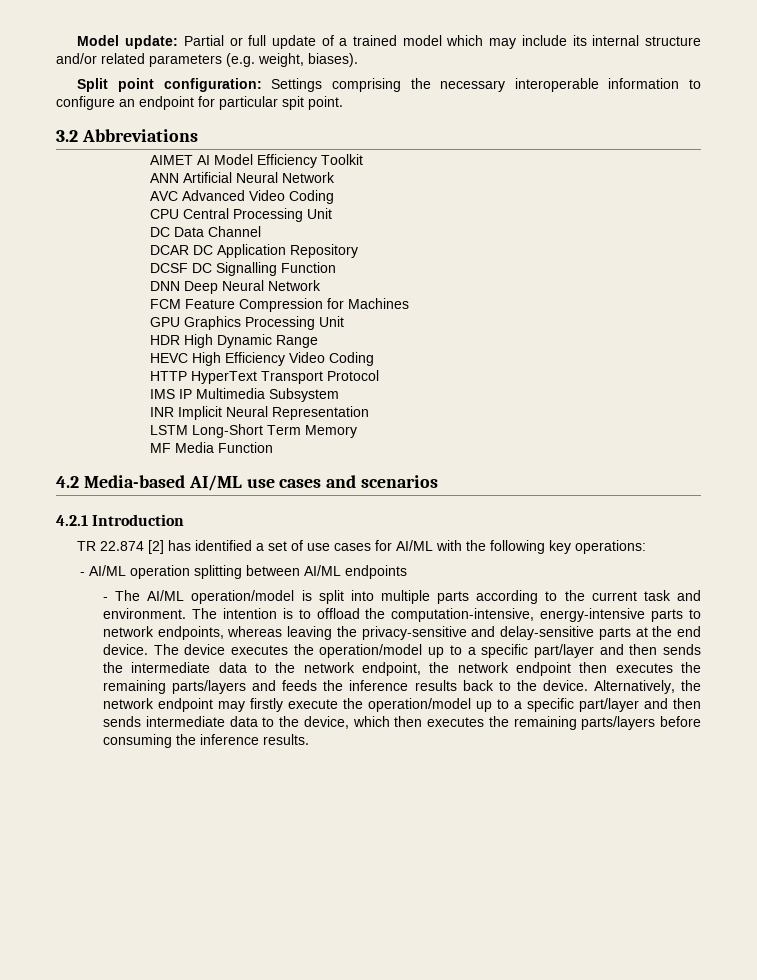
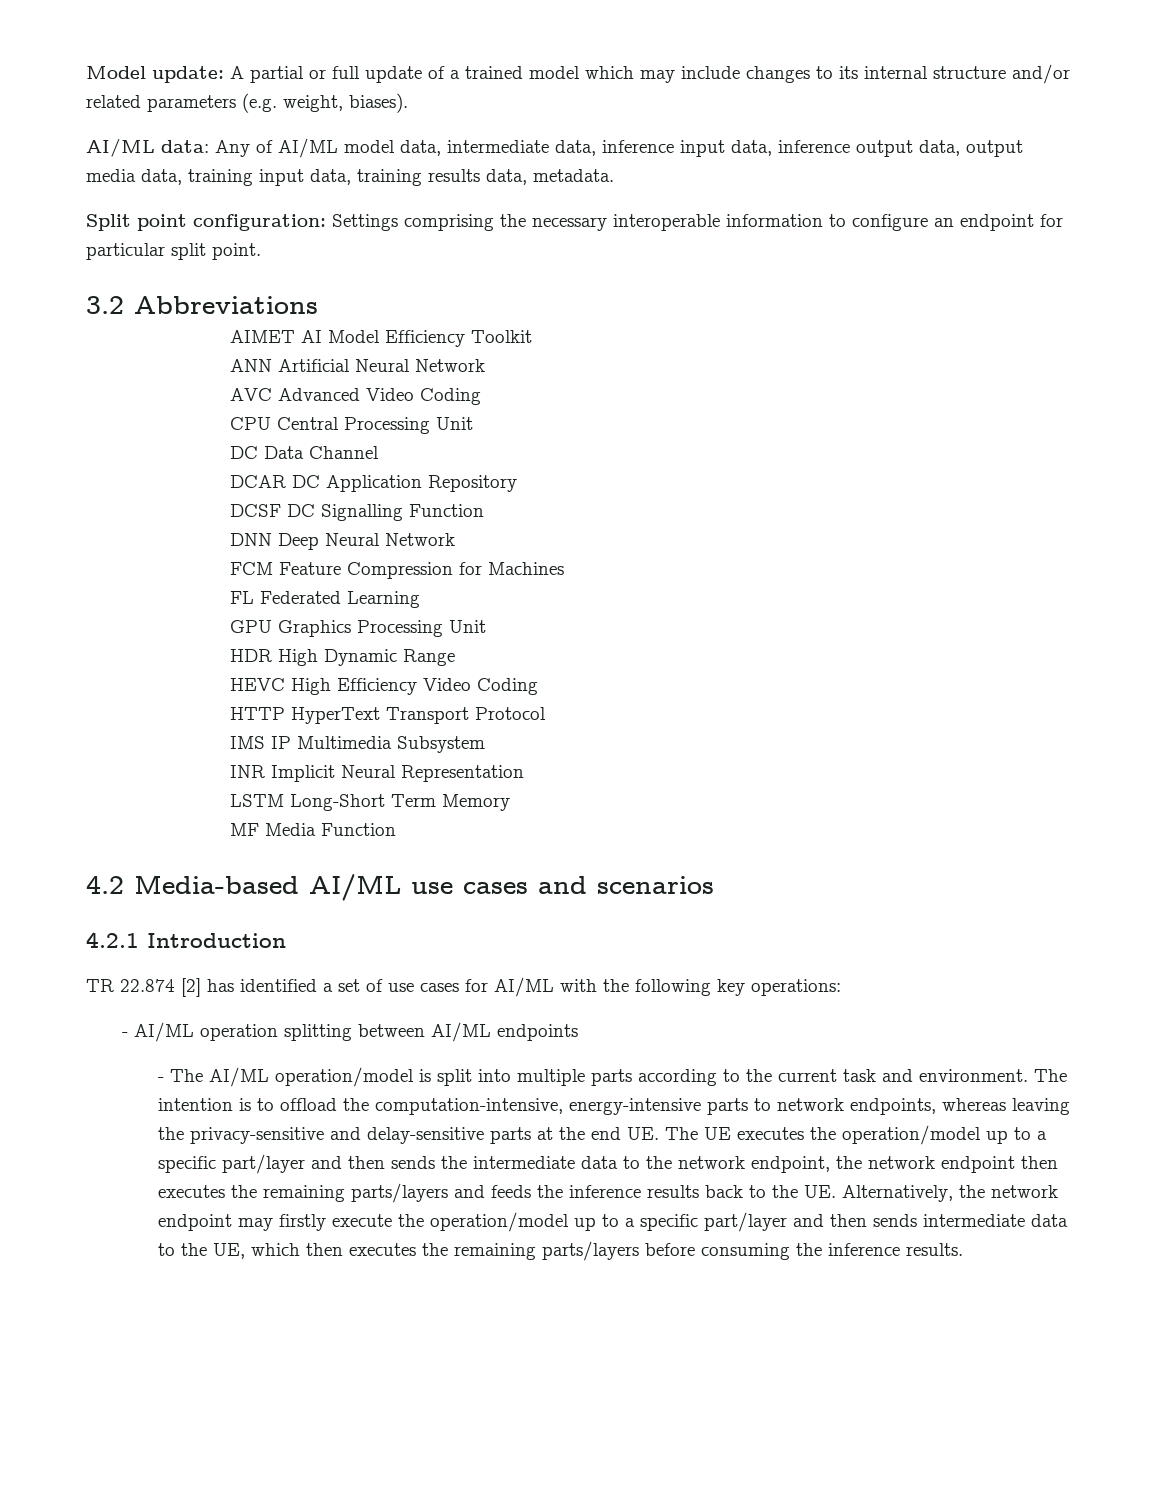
[183,35,224,46] Partial -> [230,66,304,83] A partial
(567, 40) none -> [746,66,833,83] changes to
(358, 60) none -> [86,138,1023,158] [86,169,614,186] // AI/ML data: Any of AI/ML model data, intermediate data, inference input data, inference output data, output media data, training input data, training results data, metadata.
[282,96,304,110] spit -> [171,243,206,260] split
(410, 303) none -> [230,591,421,608] // FL Federated Learning
[103,644,226,655] device. The device -> [627,1127,732,1140] UE. The UE
[542,680,588,691] device. -> [804,1185,837,1198] UE.
[303,716,349,729] device, -> [213,1243,246,1259] UE,

